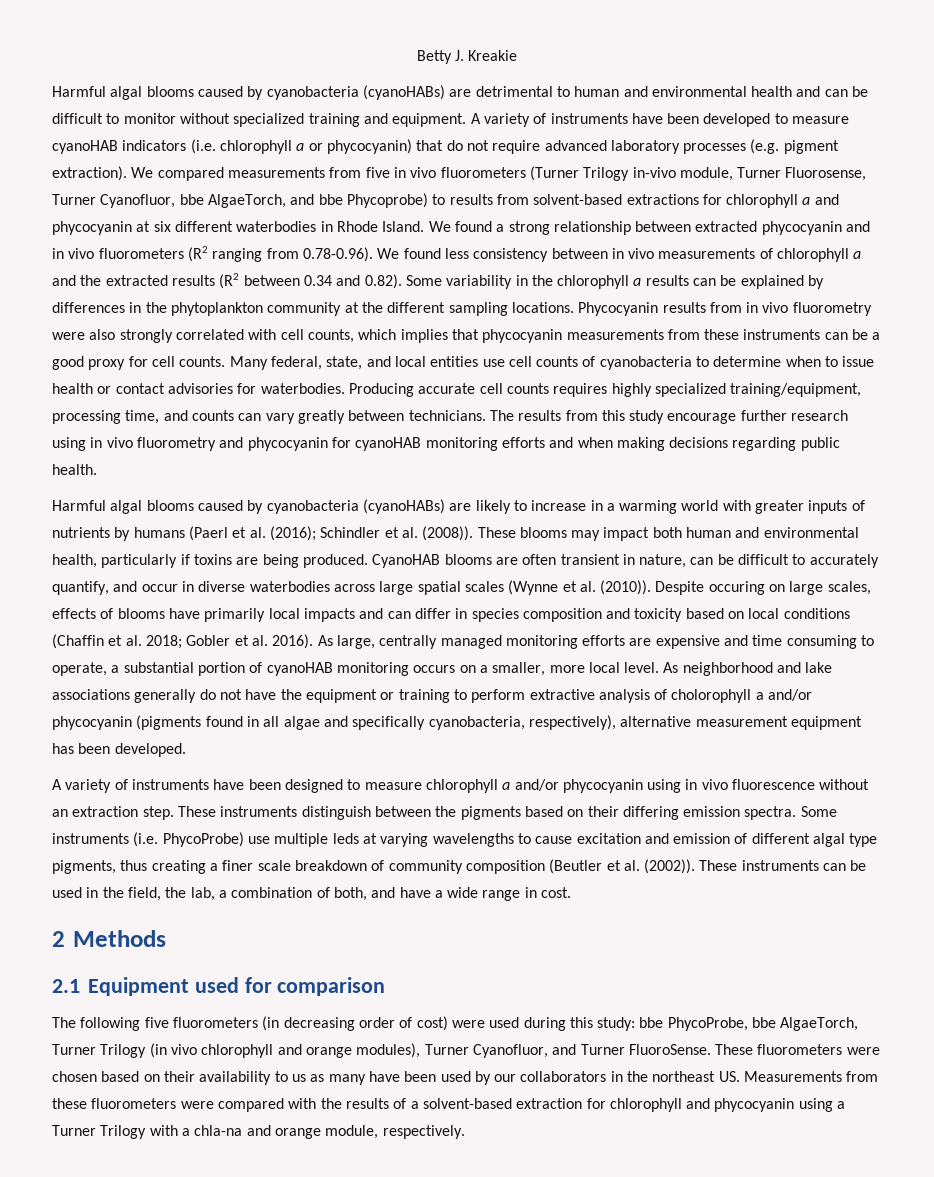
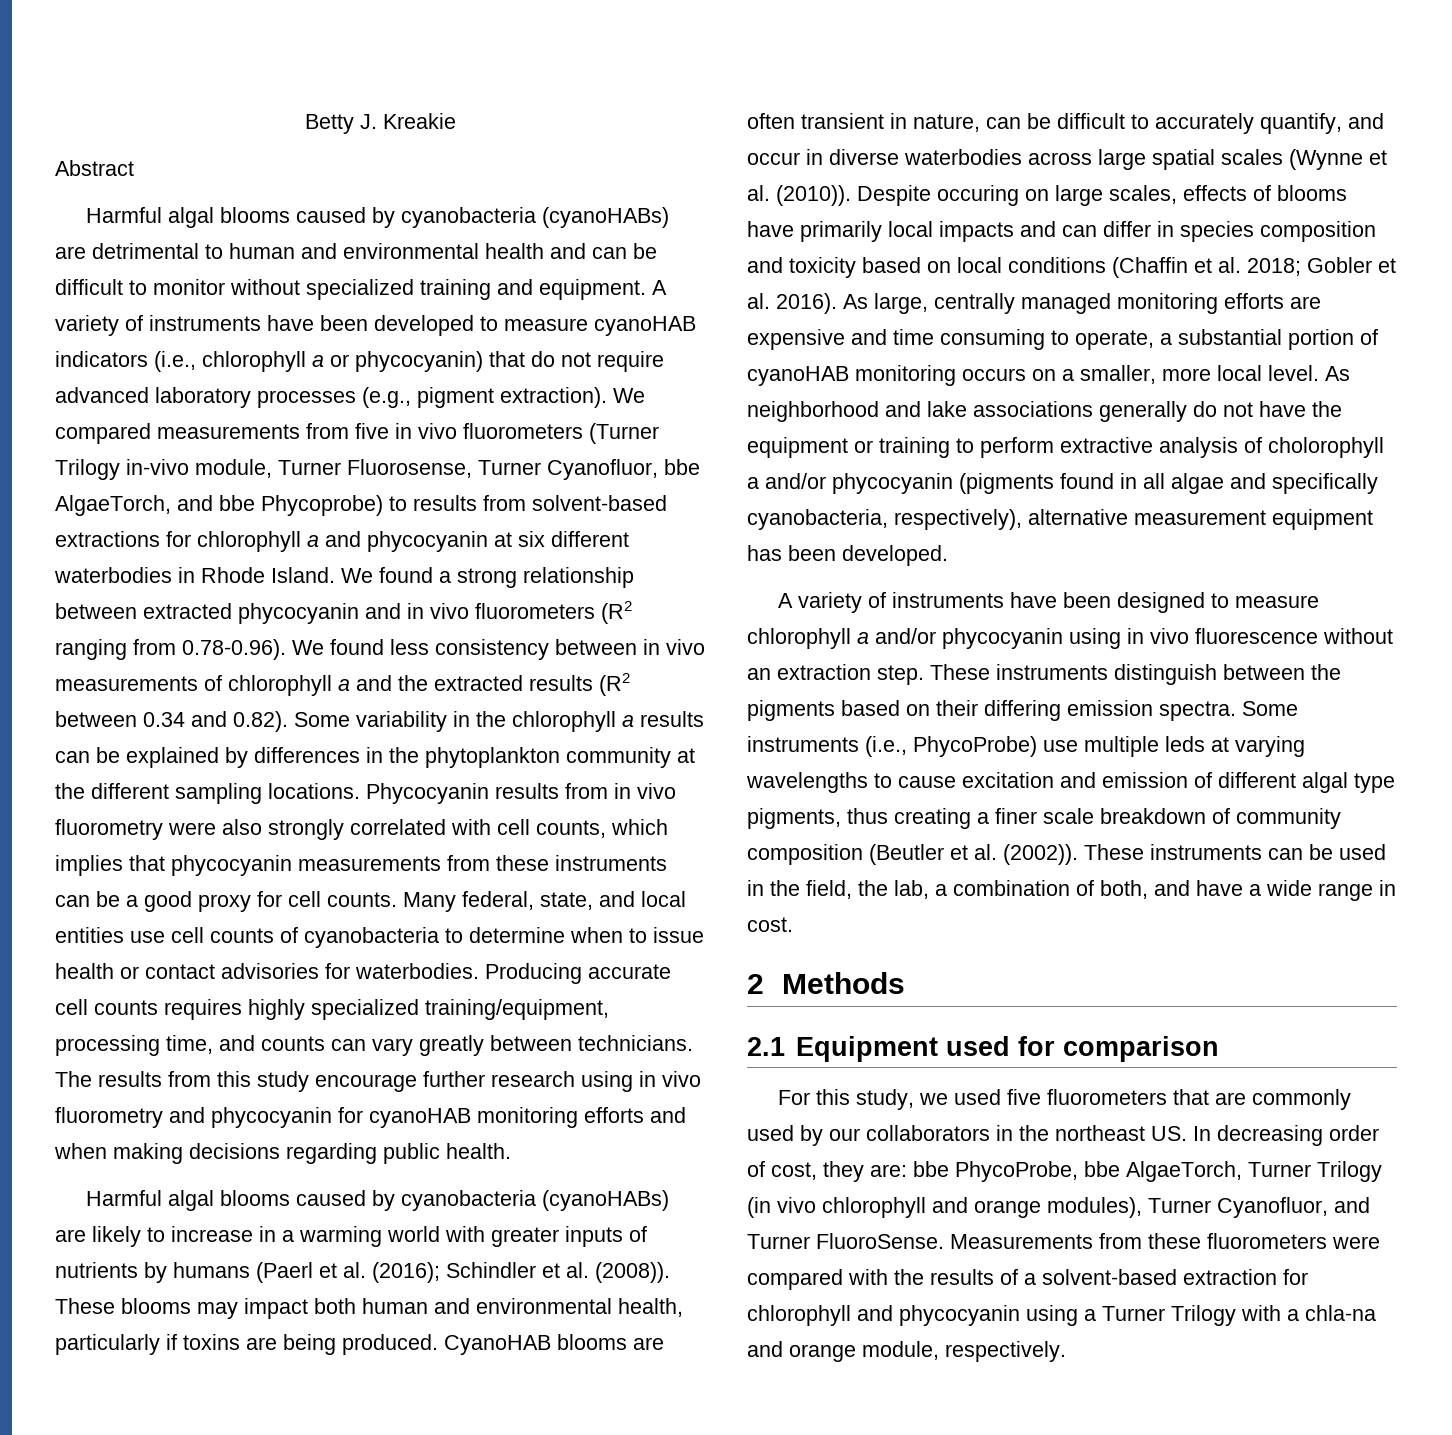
(518, 55) none -> [55,160,134,176] // Abstract
[190,139,216,154] (i.e. -> [154,351,196,372] (i.e.,
[750,139,780,154] (e.g. -> [362,387,411,408] (e.g.,
[133,832,159,847] (i.e. -> [865,736,907,757] (i.e.,
[52,1016,636,1031] The following five fluorometers (in decreasing order of cost) were used during this study: -> [778,1089,1352,1110] [747,1125,1379,1146] [747,1161,907,1182] For this study, we used five fluorometers that are commonly used by our collaborators in the northeast US. In decreasing order of cost, they are:
[715,1044,880,1055] [52,1071,740,1085] These fluorometers were chosen based on their availability to us as many have been used by our collaborators in the northeast US. -> (944, 1241) none

